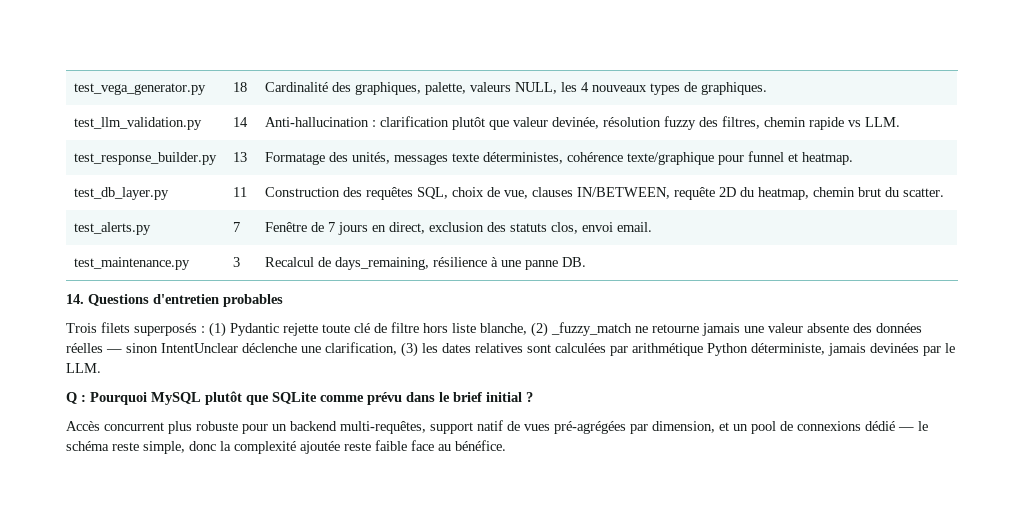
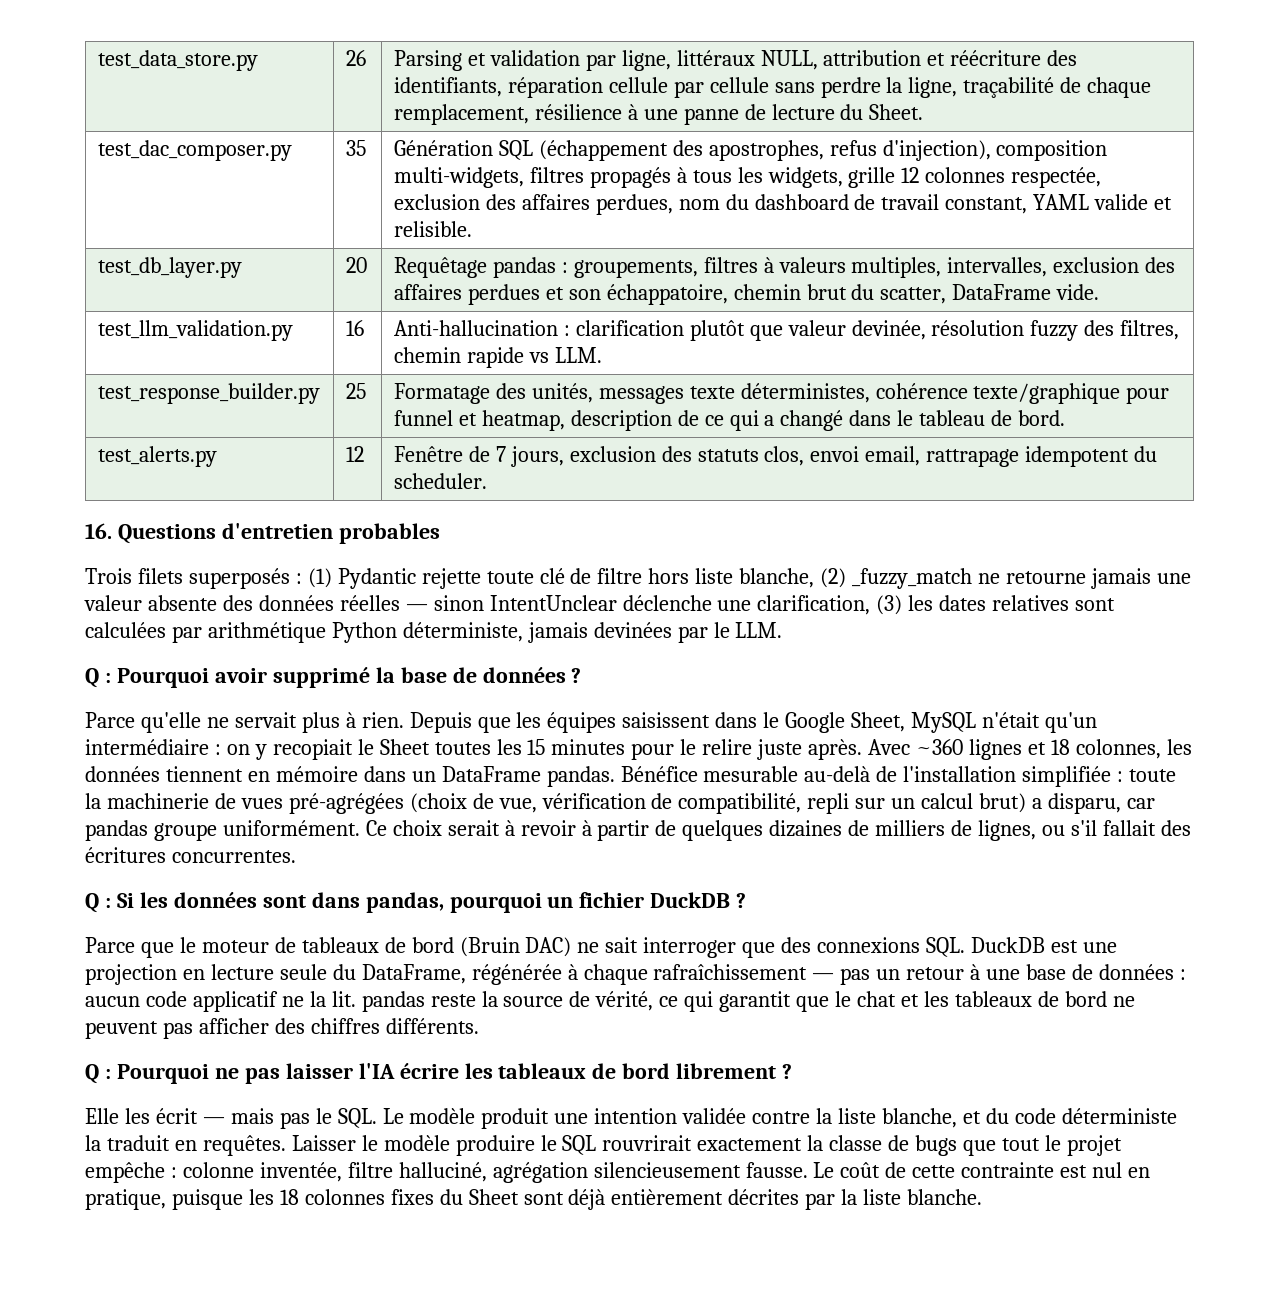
[74,83,207,95] [233,82,248,92] [265,82,768,95] test_vega_generator.py | 18 | Cardinalité des graphiques, palette, valeurs NULL, les 4 nouveaux types de graphiques. -> [97,50,258,71] [345,50,366,66] [393,50,1078,71] [393,77,1152,98] [393,104,924,125] [97,140,292,161] [345,140,366,156] [393,140,1108,161] [393,167,1102,188] [393,194,1173,215] [393,221,472,237] [97,257,242,278] [345,257,367,273] [393,257,1176,278] [393,284,1100,305] test_data_store.py | 26 | Parsing et validation par ligne, littéraux NULL, attribution et réécriture des identifiants, réparation cellule par cellule sans perdre la ligne, traçabilité de chaque remplacement, résilience à une panne de lecture du Sheet. // test_dac_composer.py | 35 | Génération SQL (échappement des apostrophes, refus d'injection), composition multi-widgets, filtres propagés à tous les widgets, grille 12 colonnes respectée, exclusion des affaires perdues, nom du dashboard de travail constant, YAML valide et relisible. // test_db_layer.py | 20 | Requêtage pandas : groupements, filtres à valeurs multiples, intervalles, exclusion des affaires perdues et son échappatoire, chemin brut du scatter, DataFrame vide.
[233,117,249,127] 14 -> [345,320,364,336] 16
[233,152,248,162] 13 -> [345,383,366,399] 25
[802,152,854,165] [74,187,170,200] [233,187,248,197] [265,187,945,200] heatmap. // test_db_layer.py | 11 | Construction des requêtes SQL, choix de vue, clauses IN/BETWEEN, requête 2D du heatmap, chemin brut du scatter. -> [481,410,1066,431] heatmap, description de ce qui a changé dans le tableau de bord.
[233,222,241,232] 7 -> [345,446,364,462] 12
[338,222,426,235] jours en direct, -> [510,446,564,467] jours,
[617,222,653,232] [74,257,191,270] [233,257,241,267] [265,257,587,270] [66,294,84,304] email. // test_maintenance.py | 3 | Recalcul de days_remaining, résilience à une panne DB. // 14. -> [865,446,1158,467] [393,473,487,489] [85,523,112,539] email, rattrapage idempotent du scheduler. // 16.
[151,391,533,405] [66,420,928,434] [66,440,506,454] MySQL plutôt que SQLite comme prévu dans le brief initial ? // Accès concurrent plus robuste pour un backend multi-requêtes, support natif de vues pré-agrégées par dimension, et un pool de connexions dédié — le schéma reste simple, donc la complexité ajoutée reste faible face au bénéfice. -> [214,667,582,688] [85,712,1097,733] [85,739,1192,760] [85,766,1177,787] [85,793,1155,814] [85,820,1191,841] [85,847,296,863] [85,892,747,913] [85,937,1117,958] [85,964,1186,985] [85,991,1135,1012] [85,1018,479,1039] [85,1063,793,1084] [85,1108,1177,1129] [85,1135,1122,1156] [85,1162,1151,1183] [85,1189,983,1210] avoir supprimé la base de données ? // Parce qu'elle ne servait plus à rien. Depuis que les équipes saisissent dans le Google Sheet, MySQL n'était qu'un intermédiaire : on y recopiait le Sheet toutes les 15 minutes pour le relire juste après. Avec ~360 lignes et 18 colonnes, les données tiennent en mémoire dans un DataFrame pandas. Bénéfice mesurable au-delà de l'installation simplifiée : toute la machinerie de vues pré-agrégées (choix de vue, vérification de compatibilité, repli sur un calcul brut) a disparu, car pandas groupe uniformément. Ce choix serait à revoir à partir de quelques dizaines de milliers de lignes, ou s'il fallait des écritures concurrentes. // Q : Si les données sont dans pandas, pourquoi un fichier DuckDB ? // Parce que le moteur de tableaux de bord (Bruin DAC) ne sait interroger que des connexions SQL. DuckDB est une projection en lecture seule du DataFrame, régénérée à chaque rafraîchissement — pas un retour à une base de données : aucun code applicatif ne la lit. pandas reste la source de vérité, ce qui garantit que le chat et les tableaux de bord ne peuvent pas afficher des chiffres différents. // Q : Pourquoi ne pas laisser l'IA écrire les tableaux de bord librement ? // Elle les écrit — mais pas le SQL. Le modèle produit une intention validée contre la liste blanche, et du code déterministe la traduit en requêtes. Laisser le modèle produire le SQL rouvrirait exactement la classe de bugs que tout le projet empêche : colonne inventée, filtre halluciné, agrégation silencieusement fausse. Le coût de cette contrainte est nul en pratique, puisque les 18 colonnes fixes du Sheet sont déjà entièrement décrites par la liste blanche.

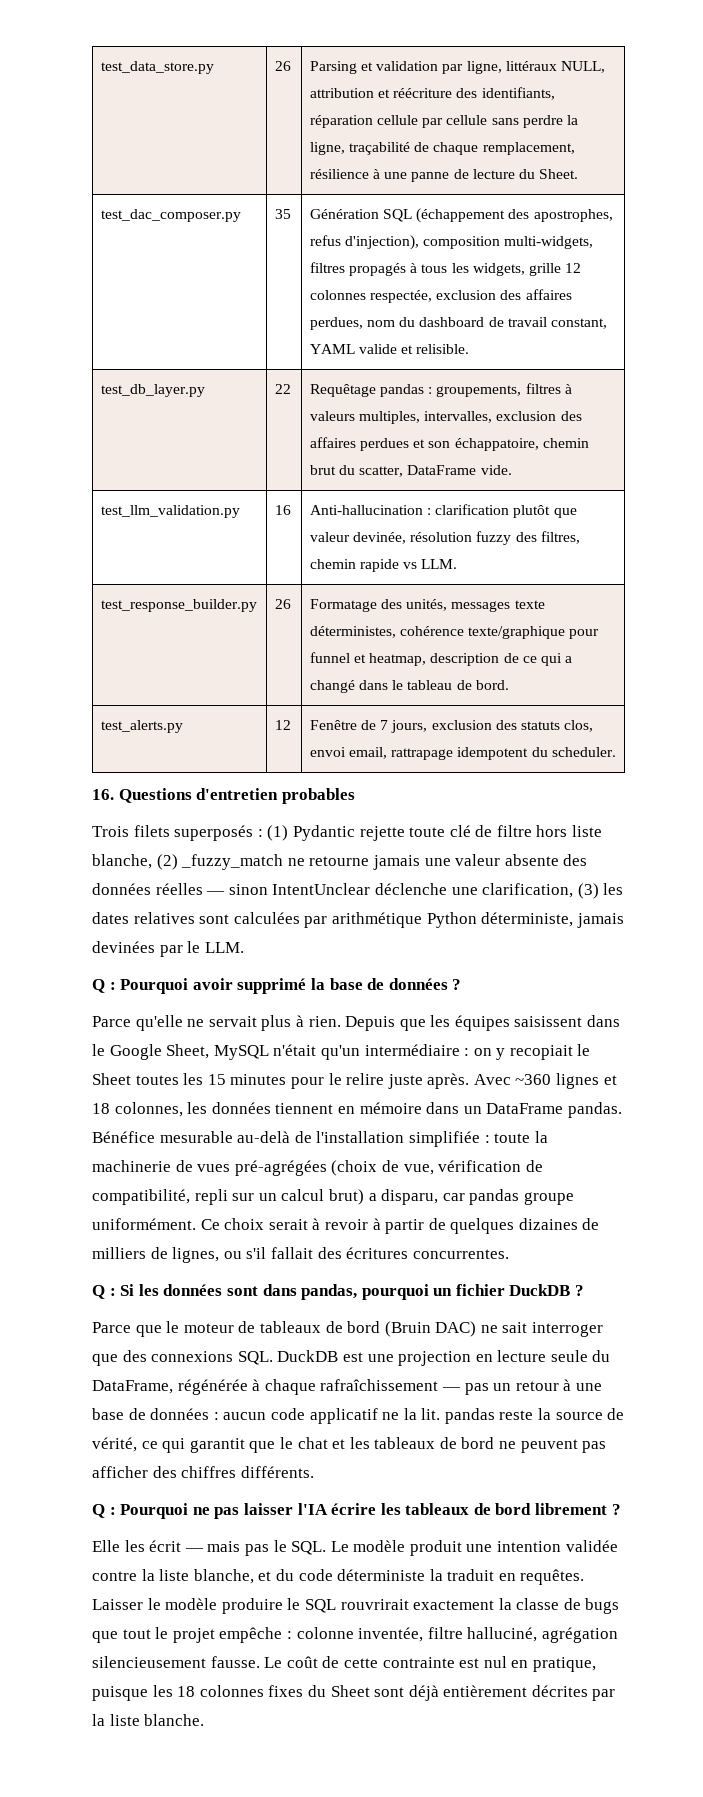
[345,257,367,273] 20 -> [274,384,291,394] 22
[345,383,366,399] 25 -> [274,599,291,609] 26

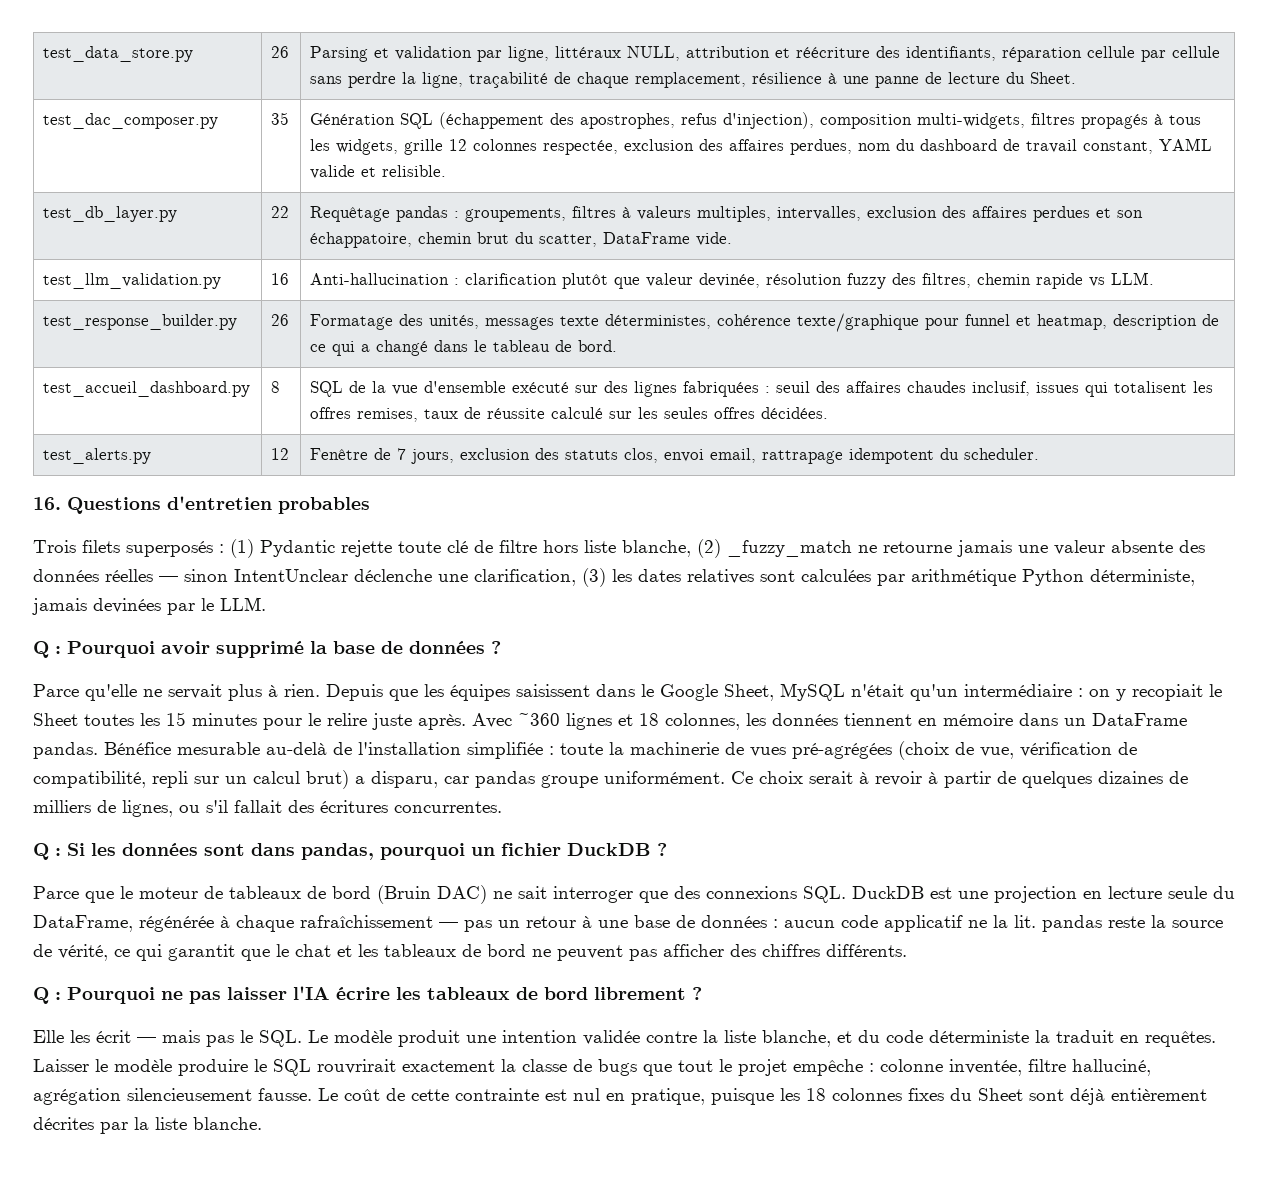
(509, 685) none -> [43,381,251,397] [271,381,281,393] [310,381,1214,397] [310,407,829,422] // test_accueil_dashboard.py | 8 | SQL de la vue d'ensemble exécuté sur des lignes fabriquées : seuil des affaires chaudes inclusif, issues qui totalisent les offres remises, taux de réussite calculé sur les seules offres décidées.

